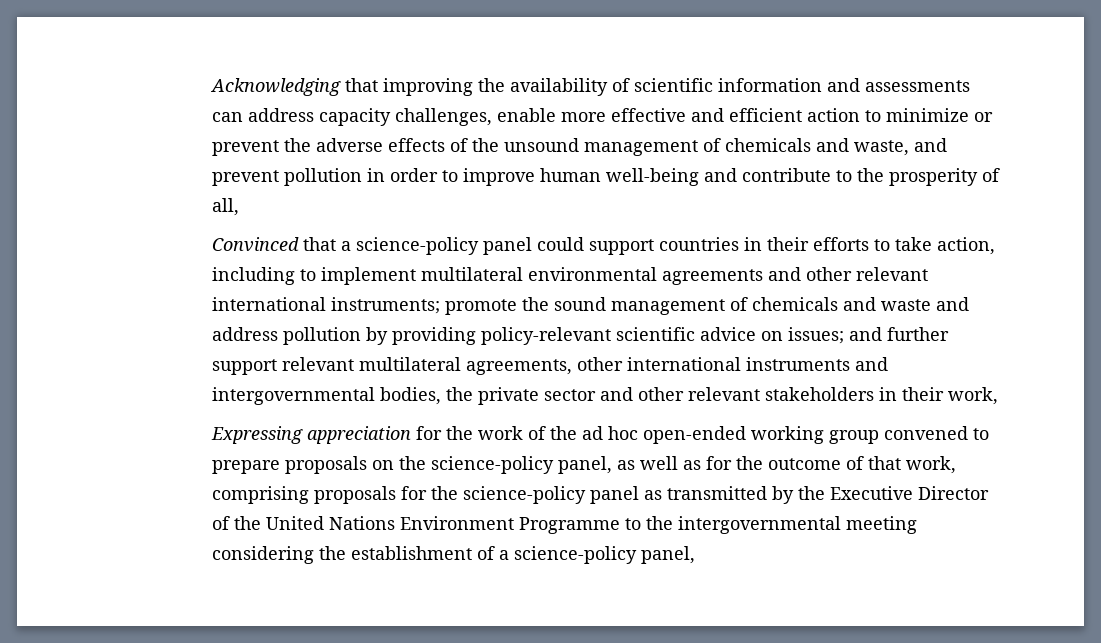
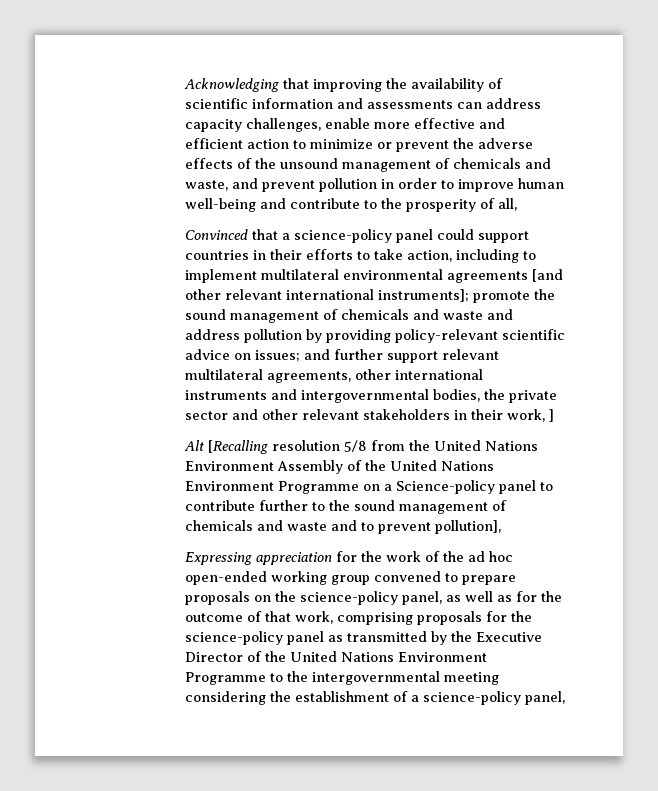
[767,267,801,281] and -> [531,269,563,282] [and
[330,297,440,314] instruments; -> [377,289,469,302] instruments];
(998, 396) none -> [548,409,554,422] [183,440,538,454] [184,460,494,474] [184,480,553,494] [184,500,507,514] [184,520,501,534] ] // Alt [Recalling resolution 5/8 from the United Nations Environment Assembly of the United Nations Environment Programme on a Science-policy panel to contribute further to the sound management of chemicals and waste and to prevent pollution],

